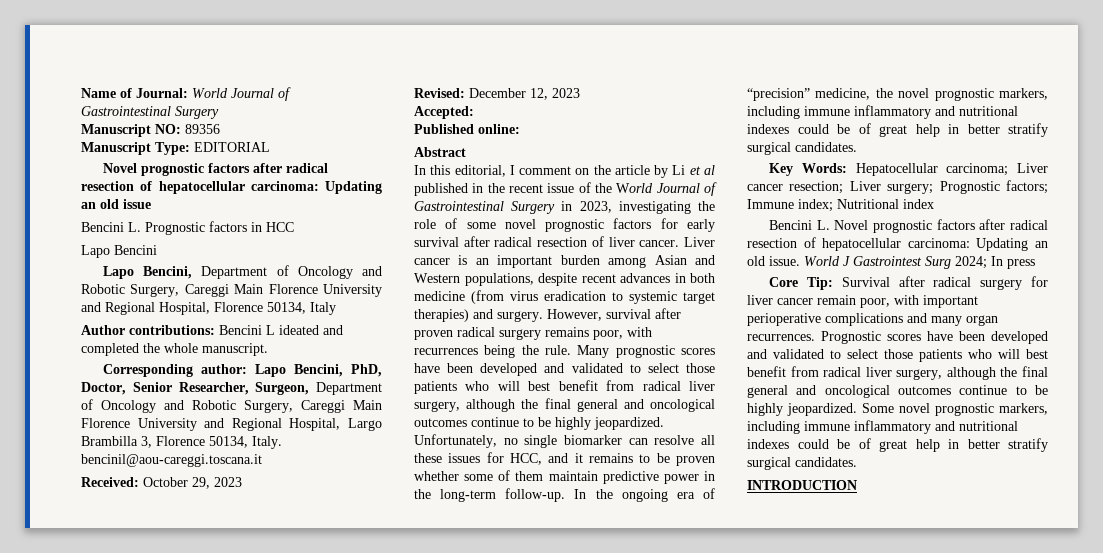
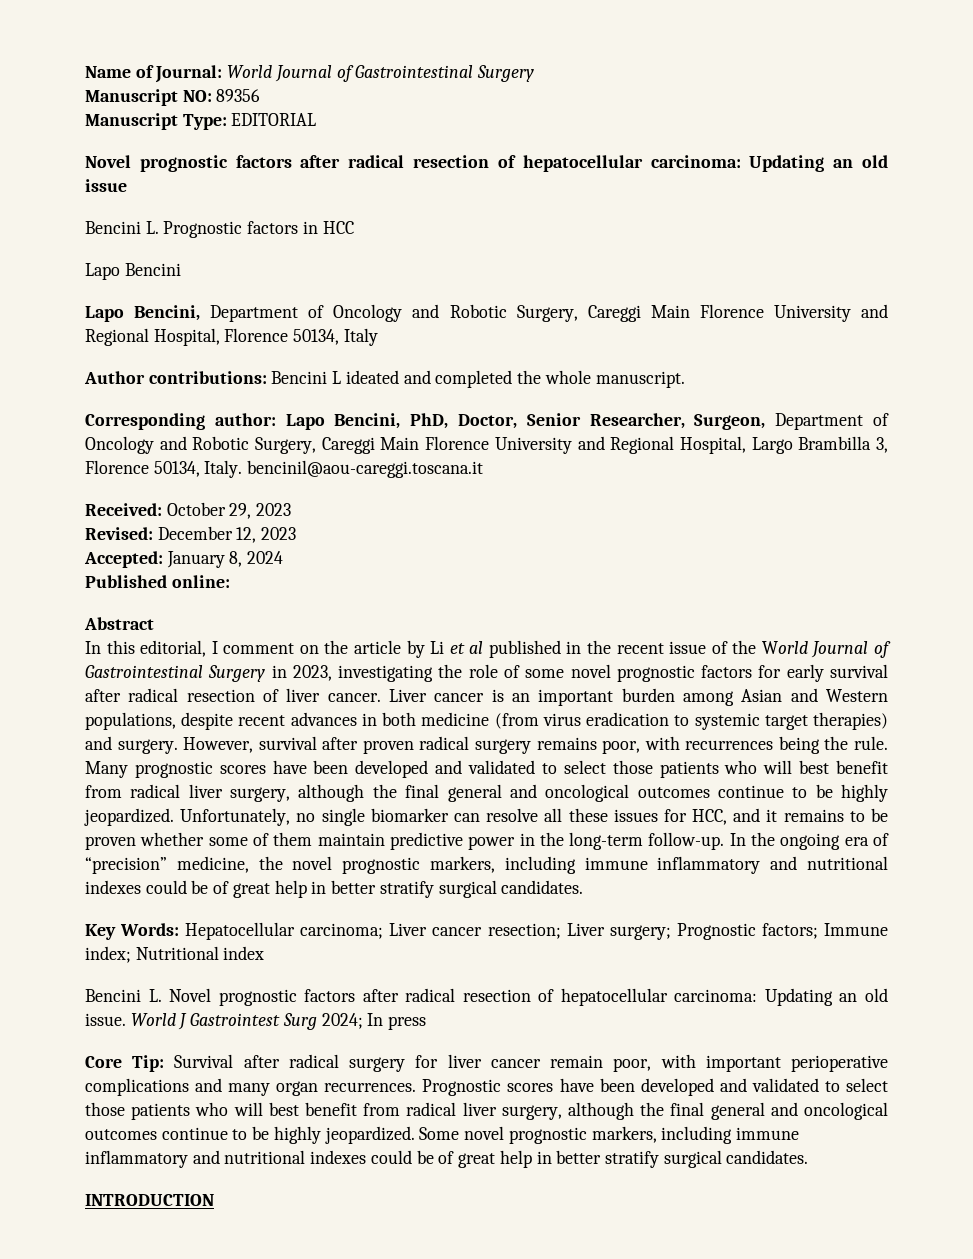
(474, 112) none -> [166,551,284,568] January 8, 2024

